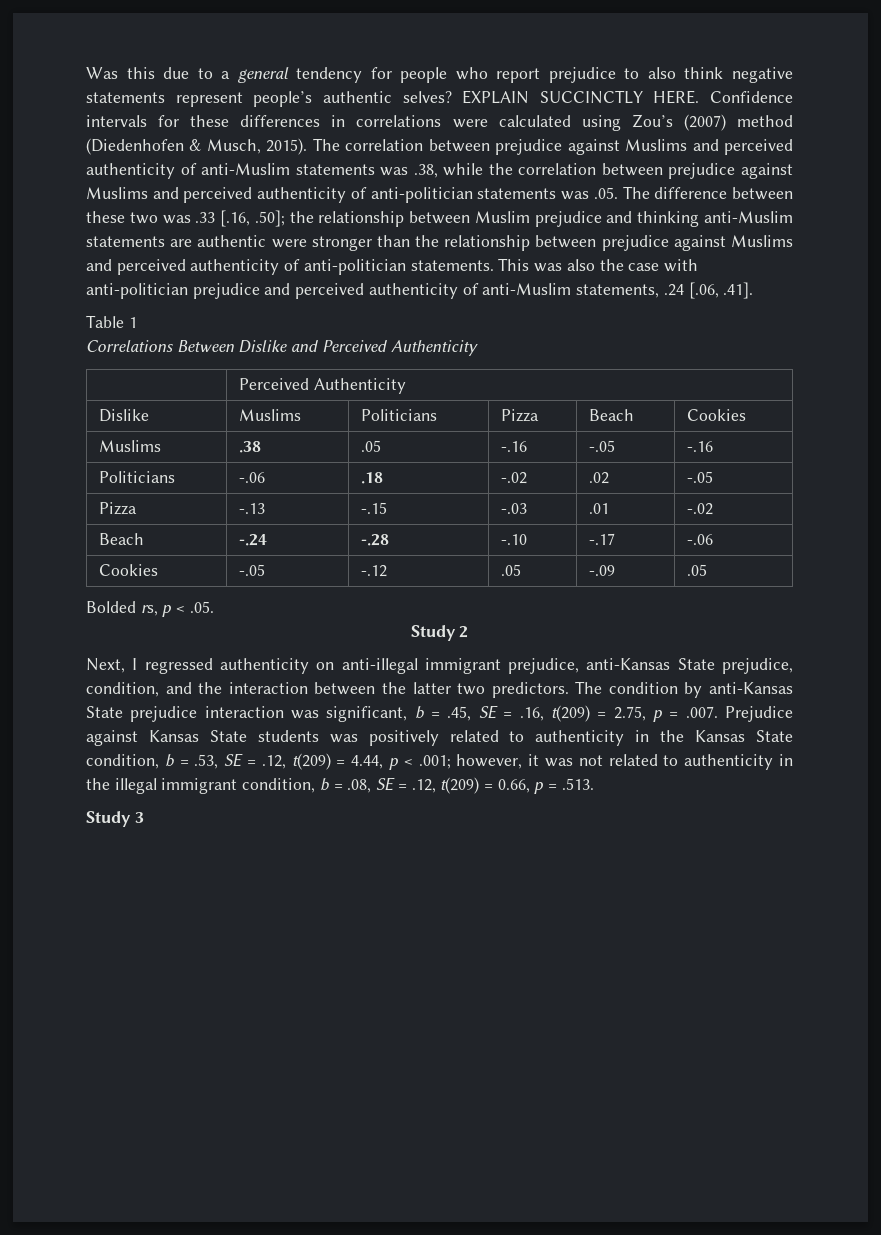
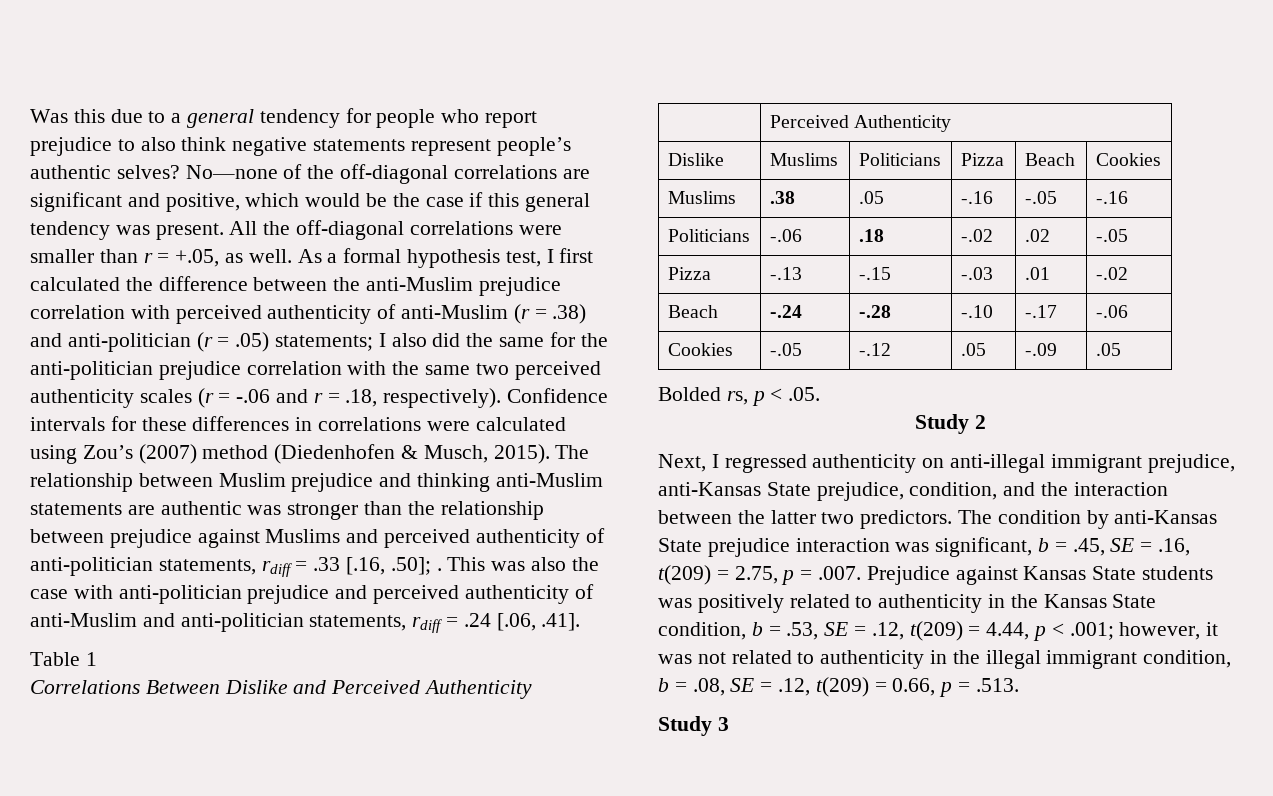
[462,90,700,104] EXPLAIN SUCCINCTLY HERE. -> [185,164,590,184] [30,192,591,212] [30,220,562,240] [30,248,594,268] [30,276,561,296] [30,304,587,324] [30,332,608,352] [30,361,601,380] [30,388,502,408] No—none of the off-diagonal correlations are significant and positive, which would be the case if this general tendency was present. All the off-diagonal correlations were smaller than r = +.05, as well. As a formal hypothesis test, I first calculated the difference between the anti-Muslim prejudice correlation with perceived authenticity of anti-Muslim (r = .38) and anti-politician (r = .05) statements; I also did the same for the anti-politician prejudice correlation with the same two perceived authenticity scales (r = -.06 and r = .18, respectively).
[345,139,793,155] [86,163,793,179] [86,186,794,203] [86,210,314,227] correlation between prejudice against Muslims and perceived authenticity of anti-Muslim statements was .38, while the correlation between prejudice against Muslims and perceived authenticity of anti-politician statements was .05. The difference between these two was .33 [.16, .50]; the -> (590, 452) none
[271,239,307,248] were -> [247,505,282,515] was
[410,260,494,271] statements. -> [158,557,442,577] statements, rdiff = .33 [.16, .50]; .
[576,284,660,298] statements, -> [142,613,459,633] and anti-politician statements, rdiff =

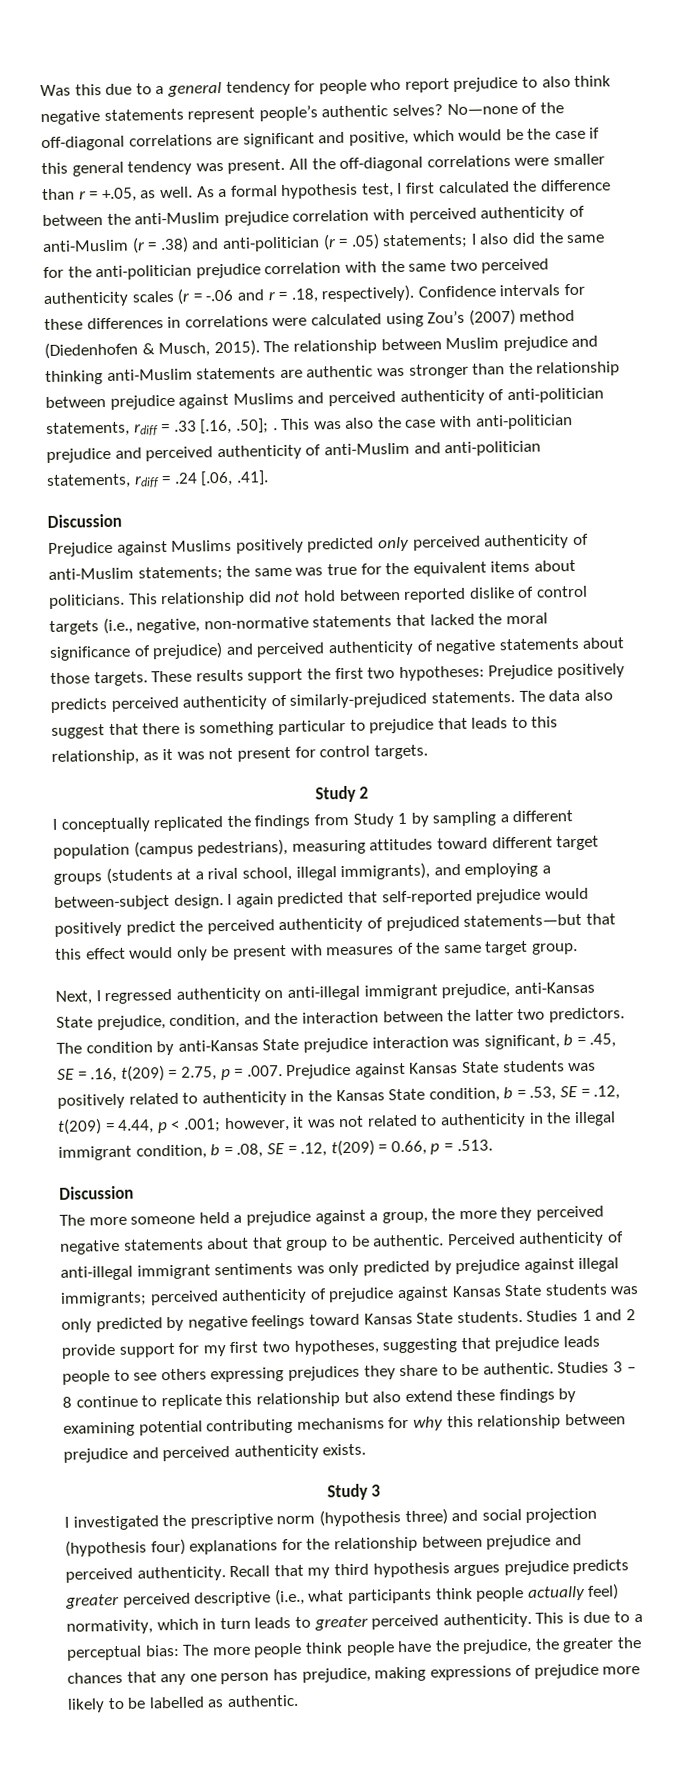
[30,652,97,666] [30,680,533,699] [769,115,952,132] [667,153,724,166] [769,153,838,166] [858,153,941,166] [960,153,1004,166] [1024,153,1075,166] [1095,153,1161,166] [667,191,736,204] [769,191,795,204] [858,191,884,204] [960,191,993,204] [1024,191,1057,204] [1095,191,1128,204] [667,229,750,242] [769,229,802,242] [858,229,884,242] [960,229,993,242] [1024,229,1050,242] [1095,229,1128,242] [667,267,711,280] [769,267,802,280] [858,267,891,280] [960,267,993,280] [1024,267,1050,280] [1095,267,1128,280] [667,305,718,318] [769,305,802,318] [858,305,891,318] [960,305,993,318] [1024,305,1057,318] [1095,305,1128,318] [667,343,733,356] [769,343,802,356] [858,343,891,356] [960,343,986,356] [1024,343,1057,356] [1095,343,1121,356] [658,387,821,406] [915,414,986,434] Table 1 // Correlations Between Dislike and Perceived Authenticity // | Perceived Authenticity // Dislike | Muslims | Politicians | Pizza | Beach | Cookies // Muslims | .38 | .05 | -.16 | -.05 | -.16 // Politicians | -.06 | .18 | -.02 | .02 | -.05 // Pizza | -.13 | -.15 | -.03 | .01 | -.02 // Beach | -.24 | -.28 | -.10 | -.17 | -.06 // Cookies | -.05 | -.12 | .05 | -.09 | .05 // Bolded rs, p < .05. // Study 2 -> [47,513,122,529] [48,533,589,558] [48,559,576,582] [48,585,588,609] [49,612,548,635] [49,637,625,661] [50,663,625,687] [50,689,613,713] [51,716,559,739] [51,744,428,765] [314,785,370,803] [52,810,574,833] [53,835,600,859] [53,862,551,885] [54,887,589,911] [54,913,616,937] [55,940,579,961] Discussion // Prejudice against Muslims positively predicted only perceived authenticity of anti-Muslim statements; the same was true for the equivalent items about politicians. This relationship did not hold between reported dislike of control targets (i.e., negative, non-normative statements that lacked the moral significance of prejudice) and perceived authenticity of negative statements about those targets. These results support the first two hypotheses: Prejudice positively predicts perceived authenticity of similarly-prejudiced statements. The data also suggest that there is something particular to prejudice that leads to this relationship, as it was not present for control targets. // Study 2 // I conceptually replicated the findings from Study 1 by sampling a different population (campus pedestrians), measuring attitudes toward different target groups (students at a rival school, illegal immigrants), and employing a between-subject design. I again predicted that self-reported prejudice would positively predict the perceived authenticity of prejudiced statements—but that this effect would only be present with measures of the same target group.
[658,716,729,736] Study 3 -> [59,1185,134,1200] [59,1205,605,1226] [60,1231,624,1255] [60,1257,620,1281] [60,1283,640,1307] [61,1309,637,1333] [61,1335,600,1359] [62,1361,636,1385] [62,1388,577,1410] [63,1413,626,1437] [63,1443,367,1463] [326,1483,382,1501] [64,1507,598,1531] [65,1534,582,1557] [65,1559,630,1583] [65,1583,620,1609] [66,1611,643,1635] [66,1637,643,1661] [67,1663,641,1686] [67,1694,299,1713] Discussion // The more someone held a prejudice against a group, the more they perceived negative statements about that group to be authentic. Perceived authenticity of anti-illegal immigrant sentiments was only predicted by prejudice against illegal immigrants; perceived authenticity of prejudice against Kansas State students was only predicted by negative feelings toward Kansas State students. Studies 1 and 2 provide support for my first two hypotheses, suggesting that prejudice leads people to see others expressing prejudices they share to be authentic. Studies 3 – 8 continue to replicate this relationship but also extend these findings by examining potential contributing mechanisms for why this relationship between prejudice and perceived authenticity exists. // Study 3 // I investigated the prescriptive norm (hypothesis three) and social projection (hypothesis four) explanations for the relationship between prejudice and perceived authenticity. Recall that my third hypothesis argues prejudice predicts greater perceived descriptive (i.e., what participants think people actually feel) normativity, which in turn leads to greater perceived authenticity. This is due to a perceptual bias: The more people think people have the prejudice, the greater the chances that any one person has prejudice, making expressions of prejudice more likely to be labelled as authentic.

